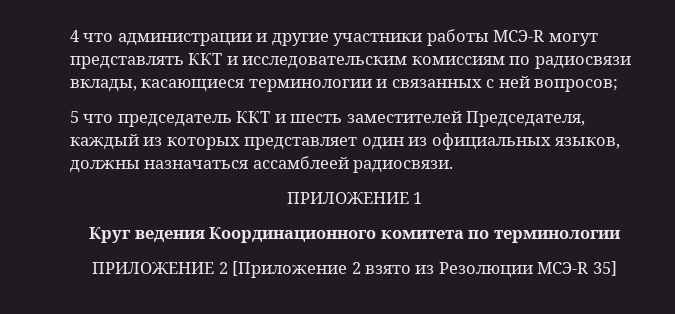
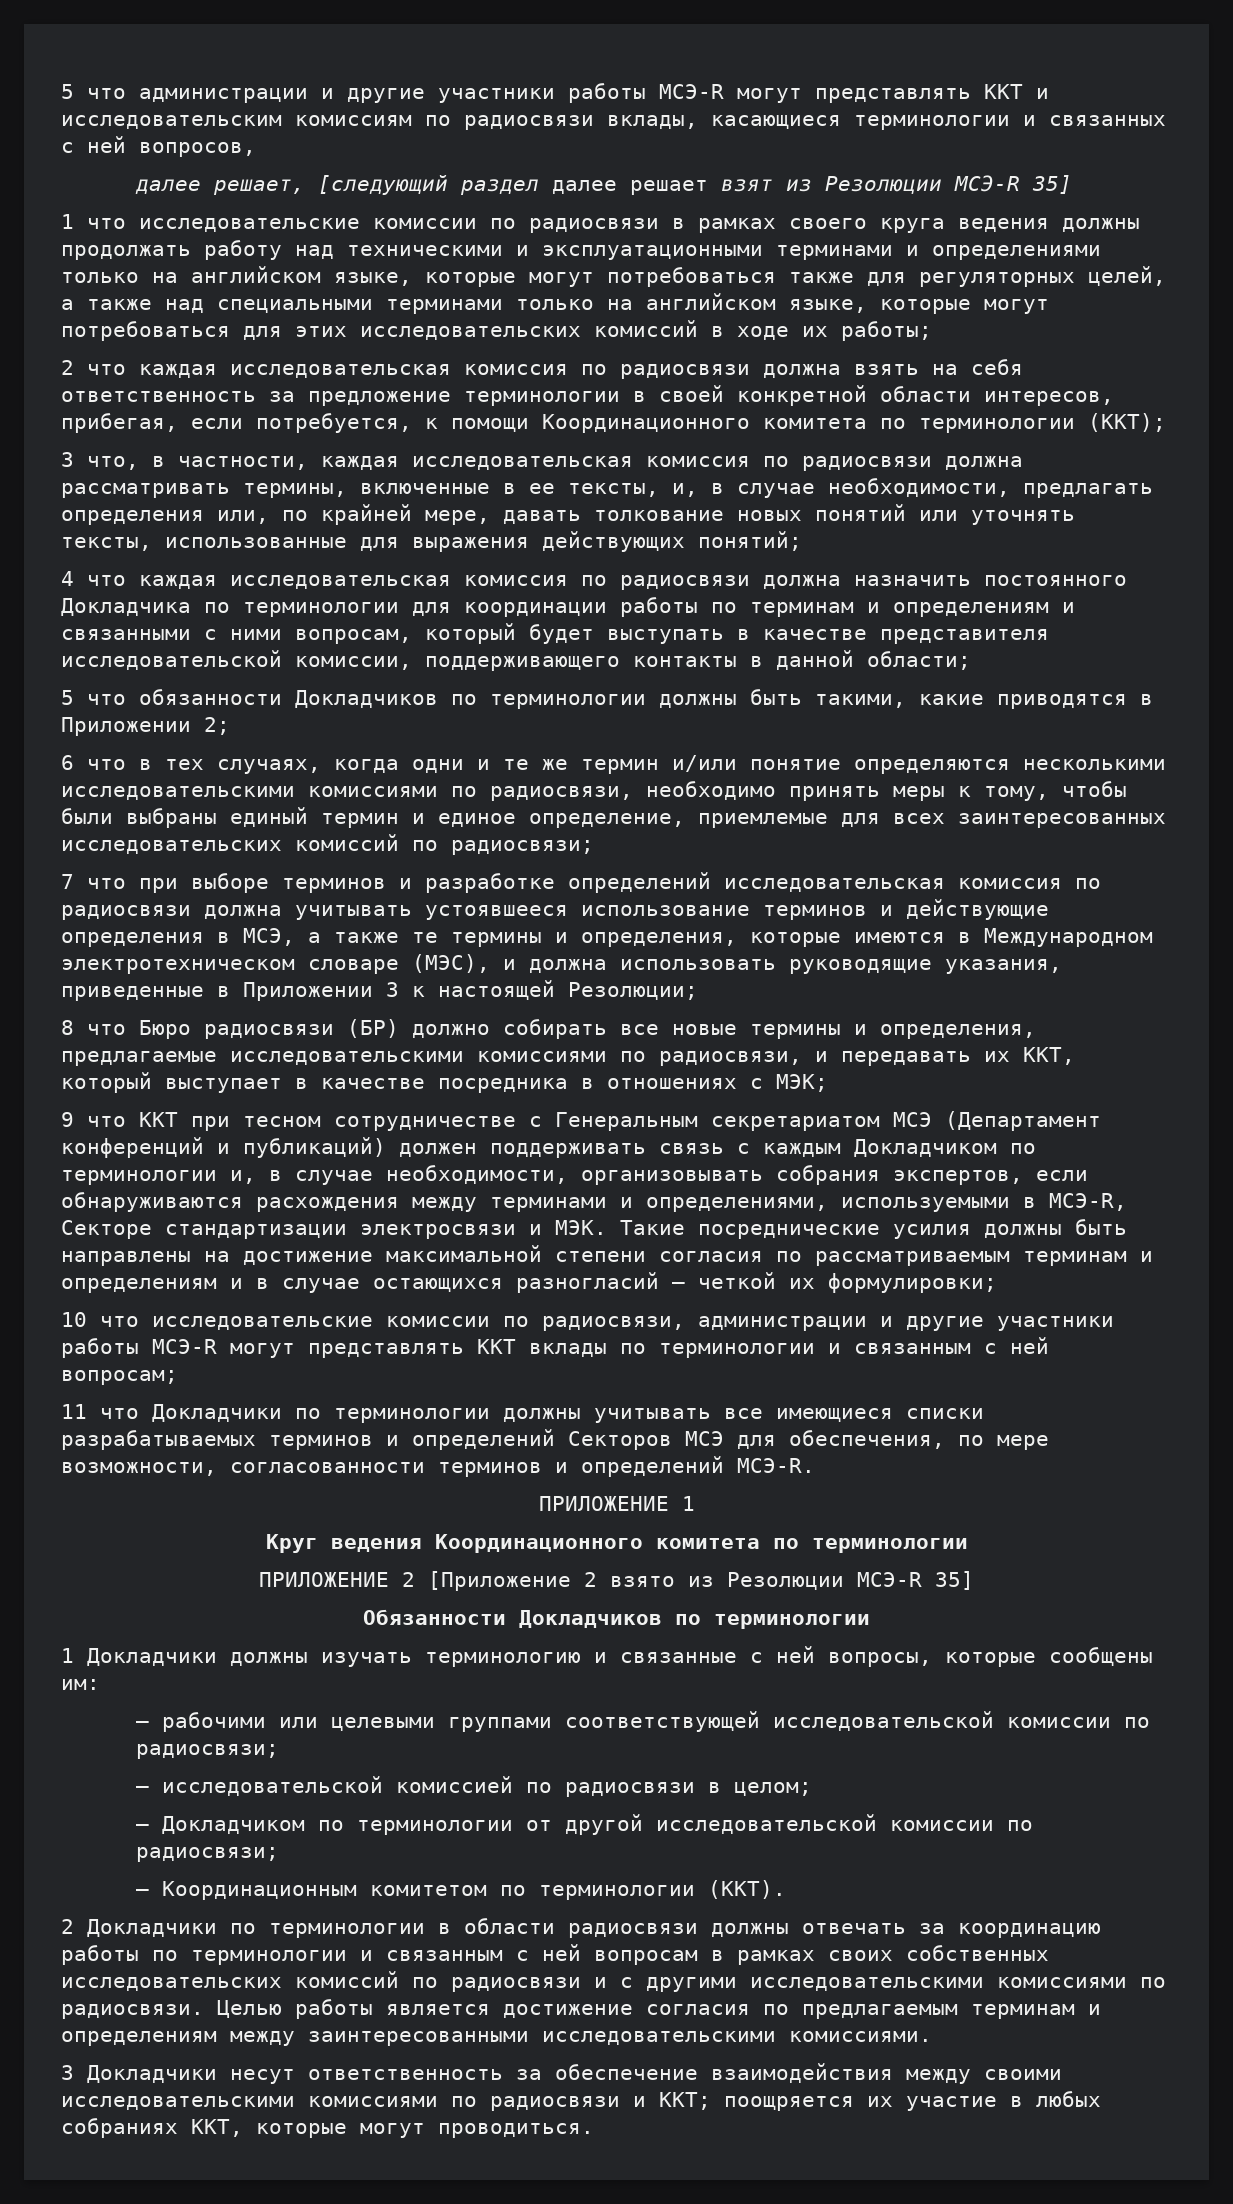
[70,30,79,42] 4 -> [61,84,74,99] 5
[534,79,619,92] [70,111,586,127] [70,133,621,150] [70,156,454,173] вопросов; // 5 что председатель ККТ и шесть заместителей Председателя, каждый из которых представляет один из официальных языков, должны назначаться ассамблеей радиосвязи. -> [139,142,256,157] [134,175,1072,195] [61,214,1140,233] [61,240,1101,260] [61,266,1166,287] [61,293,1049,314] [61,320,932,341] [61,359,1023,379] [61,385,1114,406] [61,413,1166,433] [61,452,1023,471] [61,478,1153,498] [61,504,1075,525] [61,531,802,552] [61,571,1127,590] [61,597,1075,617] [61,623,1049,644] [61,650,971,671] [61,689,1153,709] [61,717,230,736] [61,755,1166,774] [61,781,1127,801] [61,807,1166,828] [61,834,594,855] [61,872,1101,893] [61,899,1049,920] [61,928,1153,947] [61,954,1062,974] [61,980,698,1001] [61,1019,1036,1039] [61,1047,1075,1066] [61,1072,828,1093] [61,1111,1101,1131] [61,1137,1036,1158] [61,1165,1088,1185] [61,1192,1127,1212] [61,1219,1127,1239] [61,1245,1153,1266] [61,1272,997,1293] [61,1312,1114,1331] [61,1337,1049,1358] [61,1370,178,1385] [61,1404,984,1423] [61,1429,1049,1450] [61,1456,815,1477] вопросов, // далее решает, [следующий раздел далее решает взят из Резолюции МСЭ-R 35] // 1 что исследовательские комиссии по радиосвязи в рамках своего круга ведения должны продолжать работу над техническими и эксплуатационными терминами и определениями только на английском языке, которые могут потребоваться также для регуляторных целей, а также над специальными терминами только на английском языке, которые могут потребоваться для этих исследовательских комиссий в ходе их работы; // 2 что каждая исследовательская комиссия по радиосвязи должна взять на себя ответственность за предложение терминологии в своей конкретной области интересов, прибегая, если потребуется, к помощи Координационного комитета по терминологии (ККТ); // 3 что, в частности, каждая исследовательская комиссия по радиосвязи должна рассматривать термины, включенные в ее тексты, и, в случае необходимости, предлагать определения или, по крайней мере, давать толкование новых понятий или уточнять тексты, использованные для выражения действующих понятий; // 4 что каждая исследовательская комиссия по радиосвязи должна назначить постоянного Докладчика по терминологии для координации работы по терминам и определениям и связанными с ними вопросам, который будет выступать в качестве представителя исследовательской комиссии, поддерживающего контакты в данной области; // 5 что обязанности Докладчиков по терминологии должны быть такими, какие приводятся в Приложении 2; // 6 что в тех случаях, когда одни и те же термин и/или понятие определяются несколькими исследовательскими комиссиями по радиосвязи, необходимо принять меры к тому, чтобы были выбраны единый термин и единое определение, приемлемые для всех заинтересованных исследовательских комиссий по радиосвязи; // 7 что при выборе терминов и разработке определений исследовательская комиссия по радиосвязи должна учитывать устоявшееся использование терминов и действующие определения в МСЭ, а также те термины и определения, которые имеются в Международном электротехническом словаре (МЭС), и должна использовать руководящие указания, приведенные в Приложении 3 к настоящей Резолюции; // 8 что Бюро радиосвязи (БР) должно собирать все новые термины и определения, предлагаемые исследовательскими комиссиями по радиосвязи, и передавать их ККТ, который выступает в качестве посредника в отношениях с МЭК; // 9 что ККТ при тесном сотрудничестве с Генеральным секретариатом МСЭ (Департамент конференций и публикаций) должен поддерживать связь с каждым Докладчиком по терминологии и, в случае необходимости, организовывать собрания экспертов, если обнаруживаются расхождения между терминами и определениями, используемыми в МСЭ-R, Секторе стандартизации электросвязи и МЭК. Такие посреднические усилия должны быть направлены на достижение максимальной степени согласия по рассматриваемым терминам и определениям и в случае остающихся разногласий – четкой их формулировки; // 10 что исследовательские комиссии по радиосвязи, администрации и другие участники работы МСЭ-R могут представлять ККТ вклады по терминологии и связанным с ней вопросам; // 11 что Докладчики по терминологии должны учитывать все имеющиеся списки разрабатываемых терминов и определений Секторов МСЭ для обеспечения, по мере возможности, согласованности терминов и определений МСЭ-R.
(617, 268) none -> [363,1609,870,1629] [61,1646,1153,1667] [61,1679,100,1690] [135,1711,1150,1732] [135,1744,279,1759] [135,1776,812,1797] [135,1814,1033,1835] [135,1847,279,1862] [135,1880,786,1900] [61,1918,1101,1938] [61,1944,1049,1965] [61,1971,1166,1992] [61,1999,1101,2019] [61,2031,932,2046] [61,2063,1062,2084] [61,2091,1101,2111] [61,2118,594,2138] // Обязанности Докладчиков по терминологии // 1 Докладчики должны изучать терминологию и связанные с ней вопросы, которые сообщены им: // – рабочими или целевыми группами соответствующей исследовательской комиссии по радиосвязи; // – исследовательской комиссией по радиосвязи в целом; // – Докладчиком по терминологии от другой исследовательской комиссии по радиосвязи; // – Координационным комитетом по терминологии (ККТ). // 2 Докладчики по терминологии в области радиосвязи должны отвечать за координацию работы по терминологии и связанным с ней вопросам в рамках своих собственных исследовательских комиссий по радиосвязи и с другими исследовательскими комиссиями по радиосвязи. Целью работы является достижение согласия по предлагаемым терминам и определениям между заинтересованными исследовательскими комиссиями. // 3 Докладчики несут ответственность за обеспечение взаимодействия между своими исследовательскими комиссиями по радиосвязи и ККТ; поощряется их участие в любых собраниях ККТ, которые могут проводиться.

